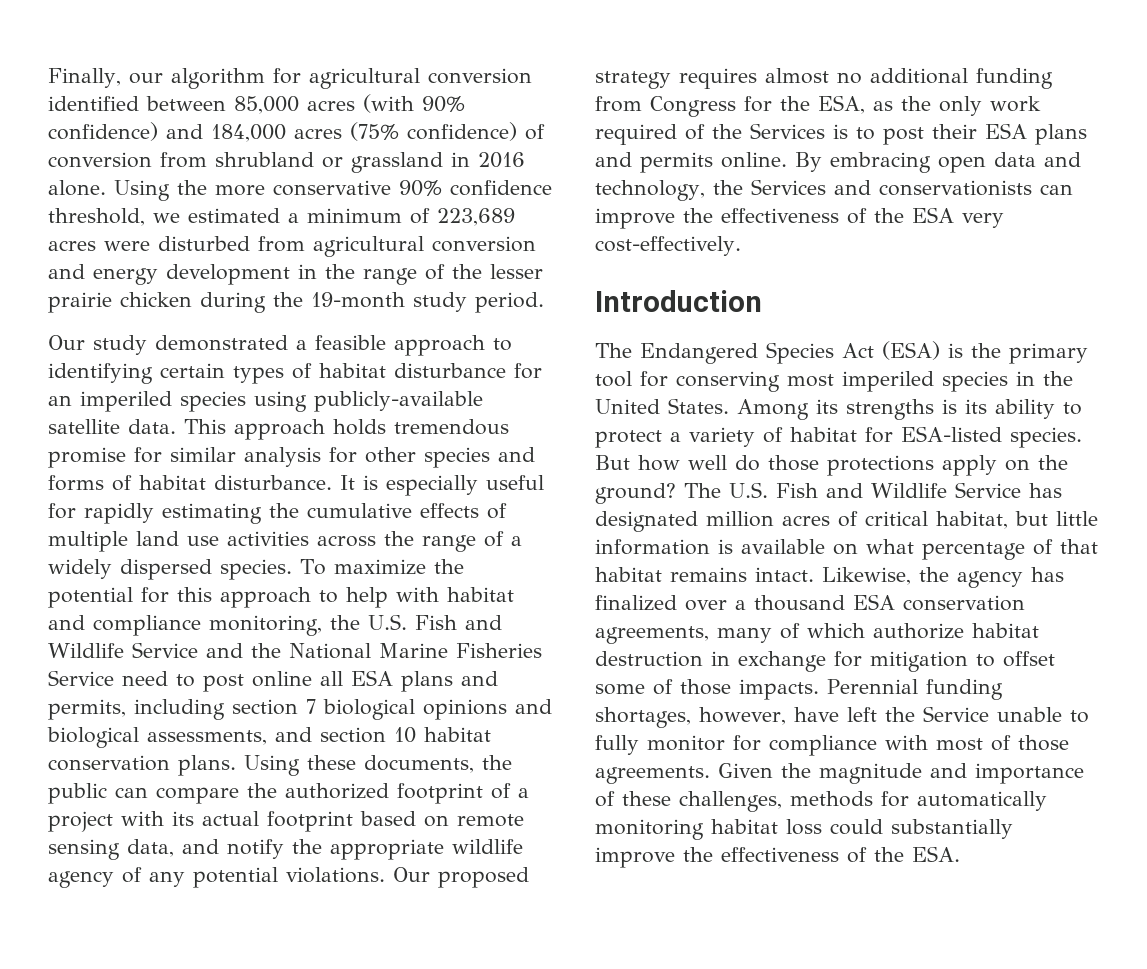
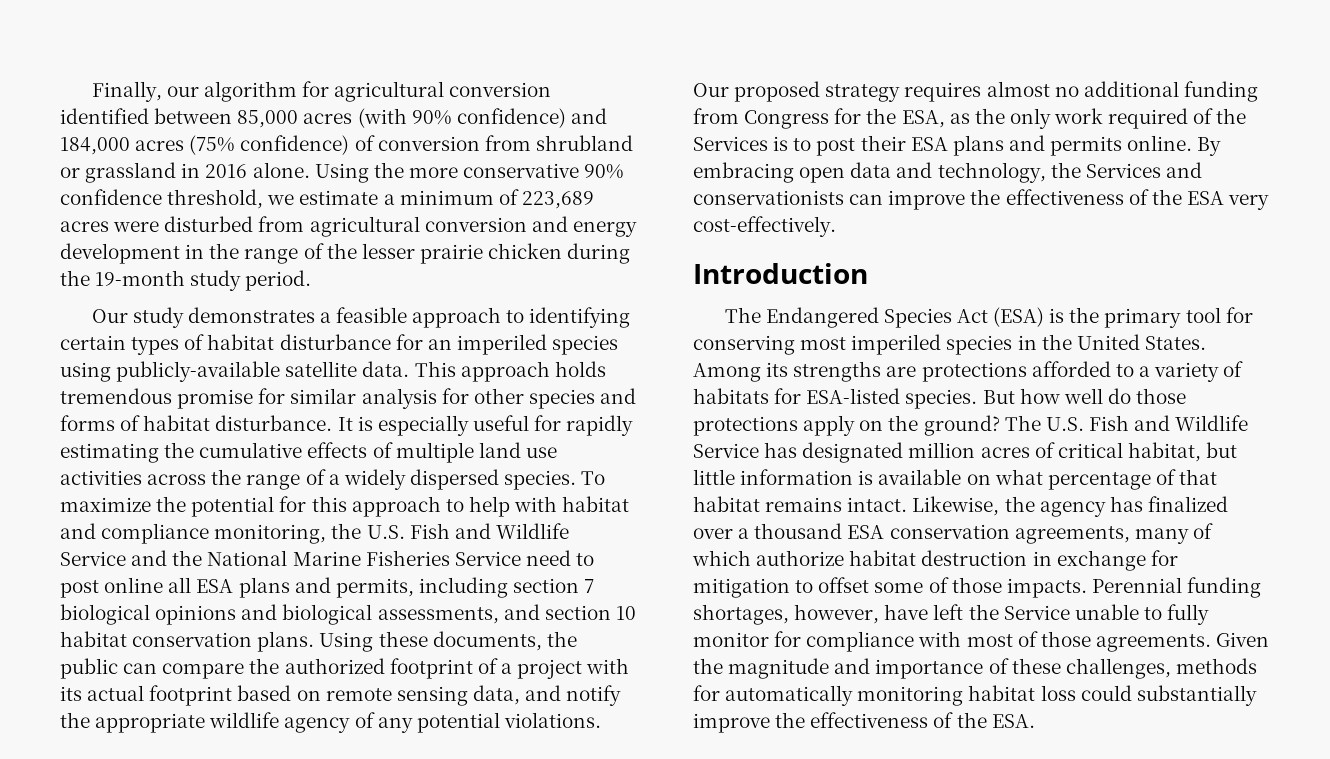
[188,208,280,223] estimated -> [299,190,379,205] estimate
[155,335,288,351] demonstrated -> [187,307,315,323] demonstrates
[942,399,1082,419] [595,430,662,448] is its ability to protect -> [886,361,1134,382] are protections afforded to
[790,427,857,442] habitat -> [693,388,769,404] habitats

